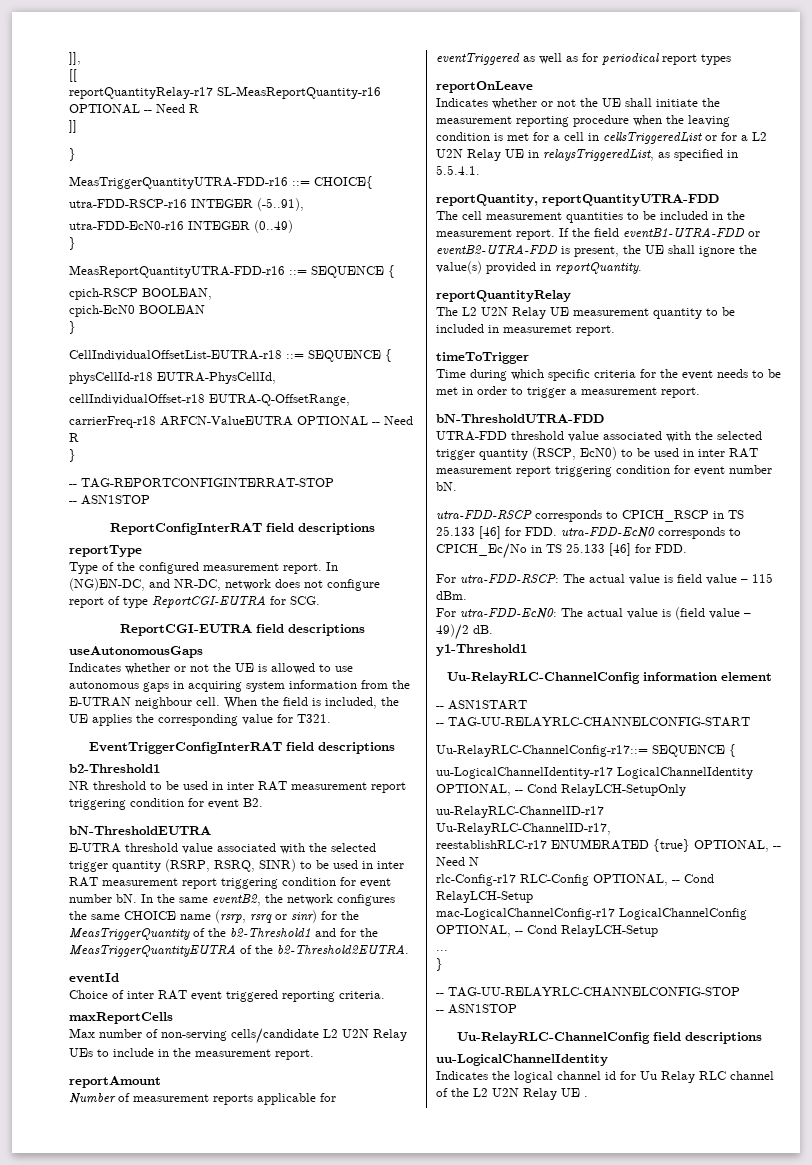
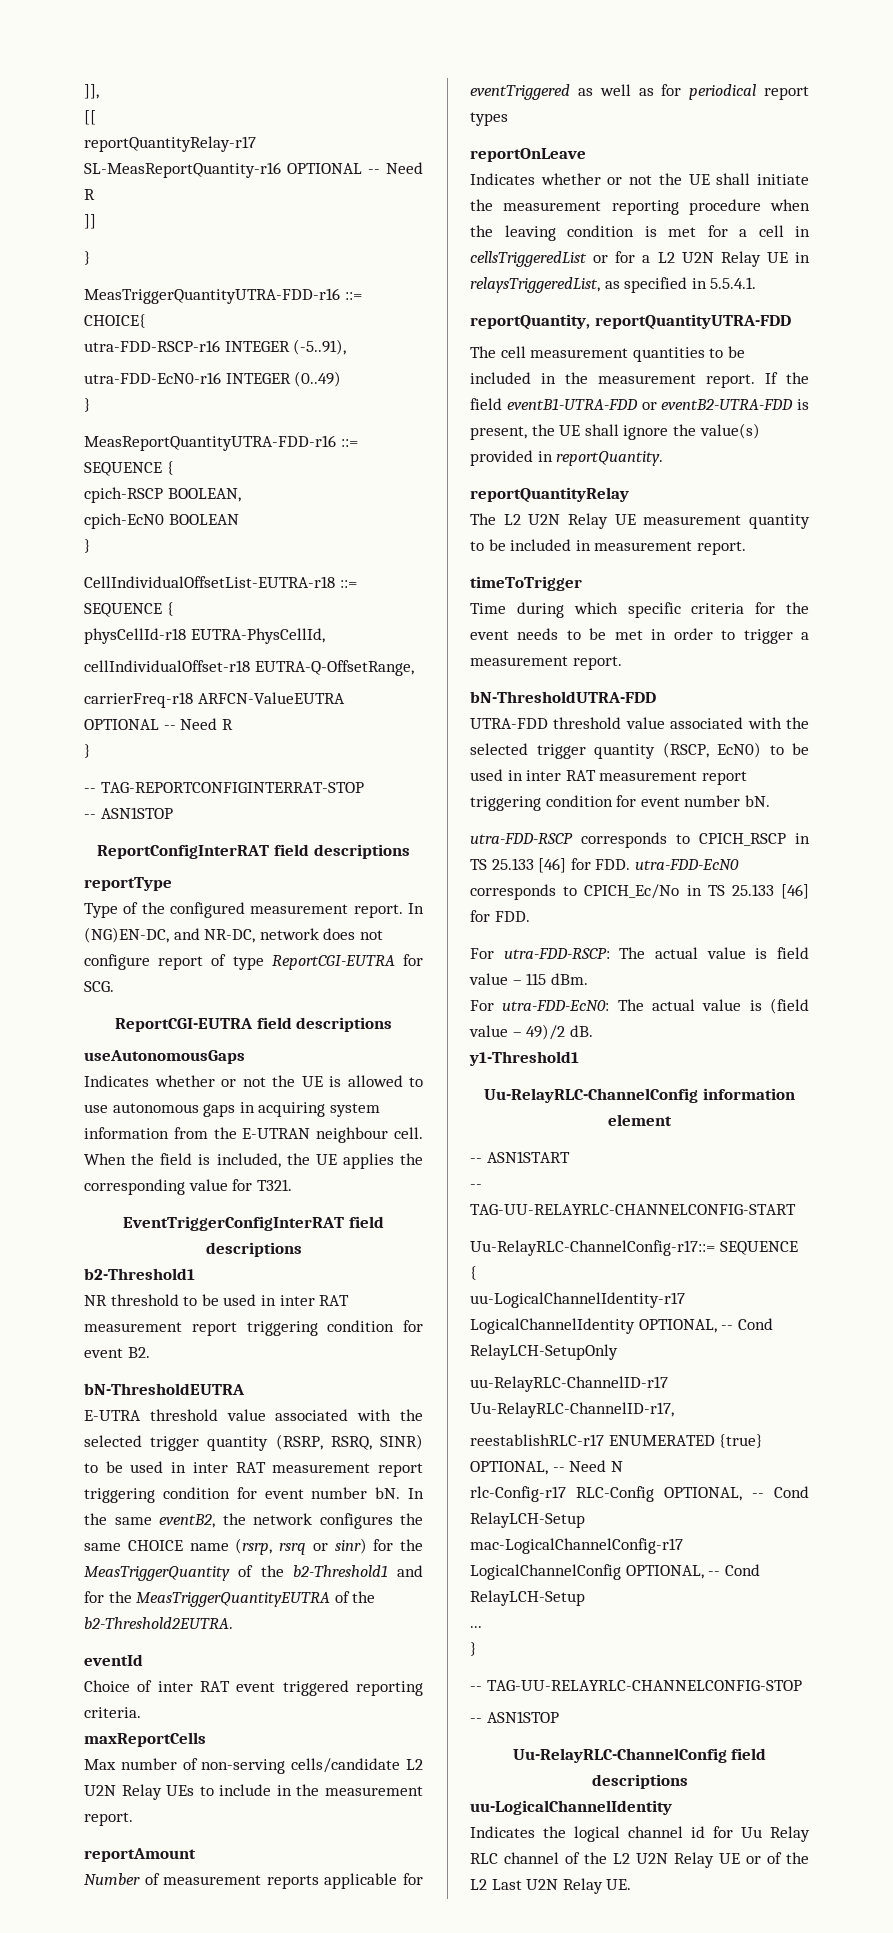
[503,325,572,333] measuremet -> [594,541,693,551] measurement
[584,1096,588,1097] . -> [746,1852,809,1864] [470,1878,632,1894] or of the L2 Last U2N Relay UE.

